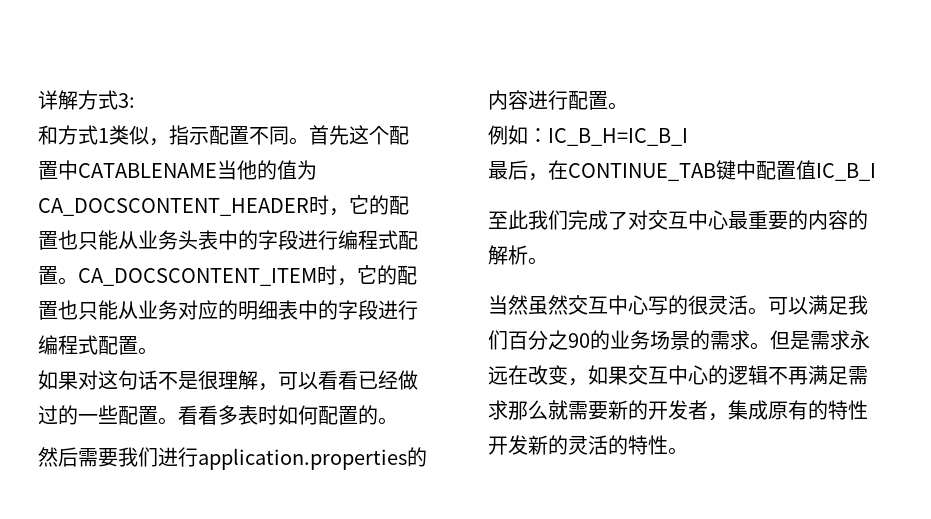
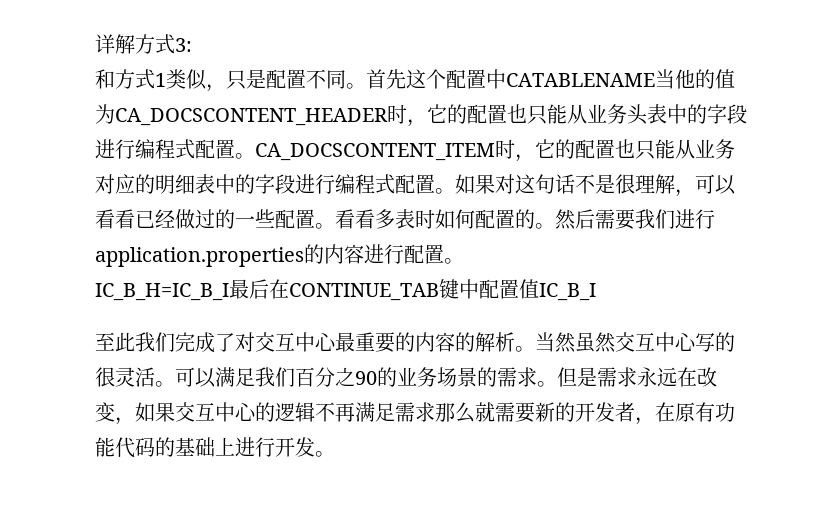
[169,125,209,145] 指示 -> [226,69,266,90] 只是
(158, 351) // -> (455, 191) none
(398, 421) // -> (555, 226) none
[488,125,548,145] 例如： -> (464, 261) none
[488,160,548,181] // 最后， -> [229,279,269,299] 最后
(548, 261) // -> (535, 349) none
[728,400,868,420] [488,435,668,455] 集成原有的特性开发新的灵活的特性 -> [655,402,735,422] [95,437,315,458] 在原有功能代码的基础上进行开发

